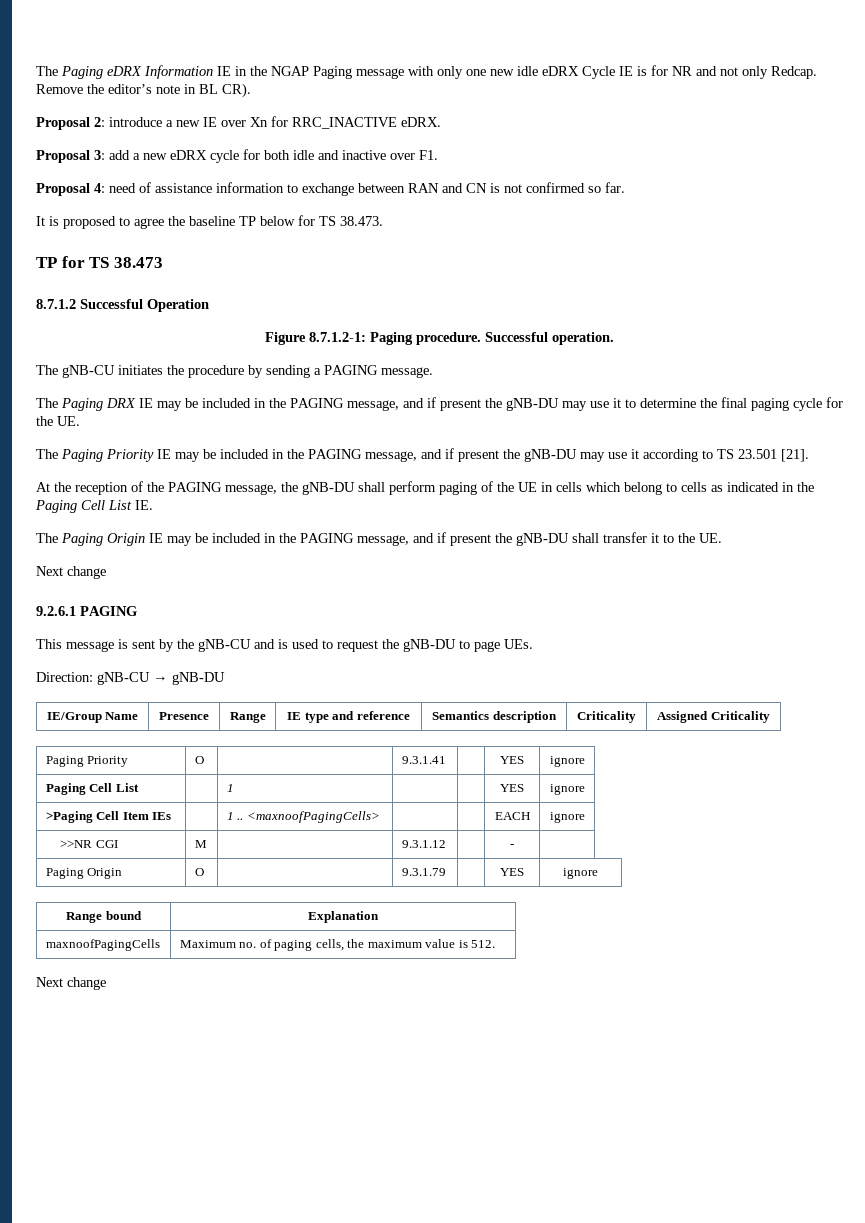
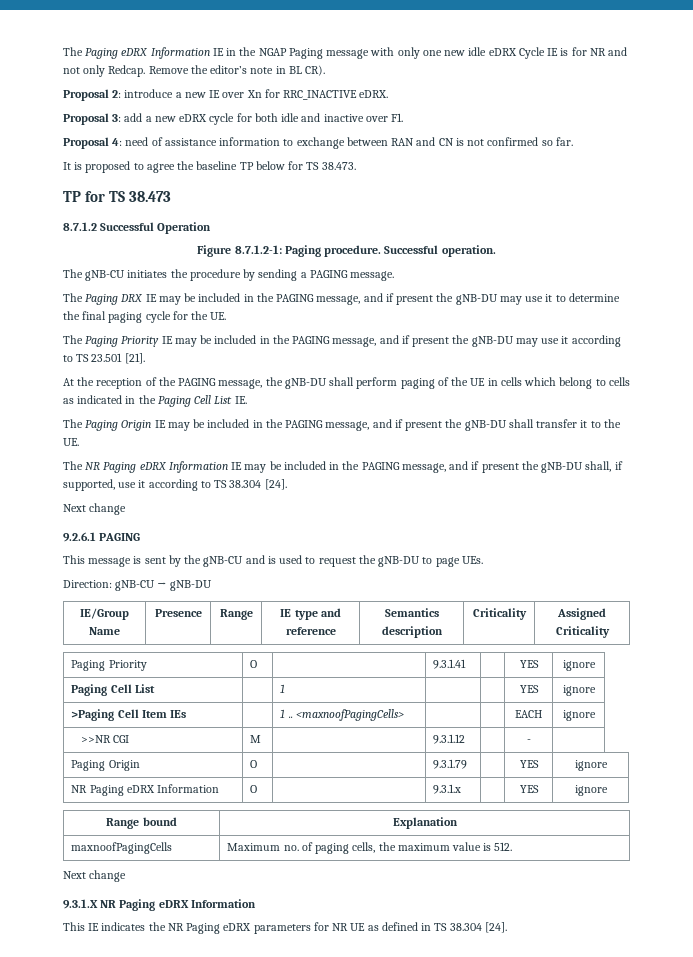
(722, 538) none -> [63,461,623,473] [63,479,287,491] // The NR Paging eDRX Information IE may be included in the PAGING message, and if present the gNB-DU shall, if supported, use it according to TS 38.304 [24].
(598, 873) none -> [71,784,220,796] [250,785,258,793] [433,784,462,794] [519,785,539,793] [574,785,608,796] // NR Paging eDRX Information | O | | 9.3.1.x | | YES | ignore
(106, 983) none -> [63,899,256,911] [63,922,507,934] // 9.3.1.X NR Paging eDRX Information // This IE indicates the NR Paging eDRX parameters for NR UE as defined in TS 38.304 [24].

